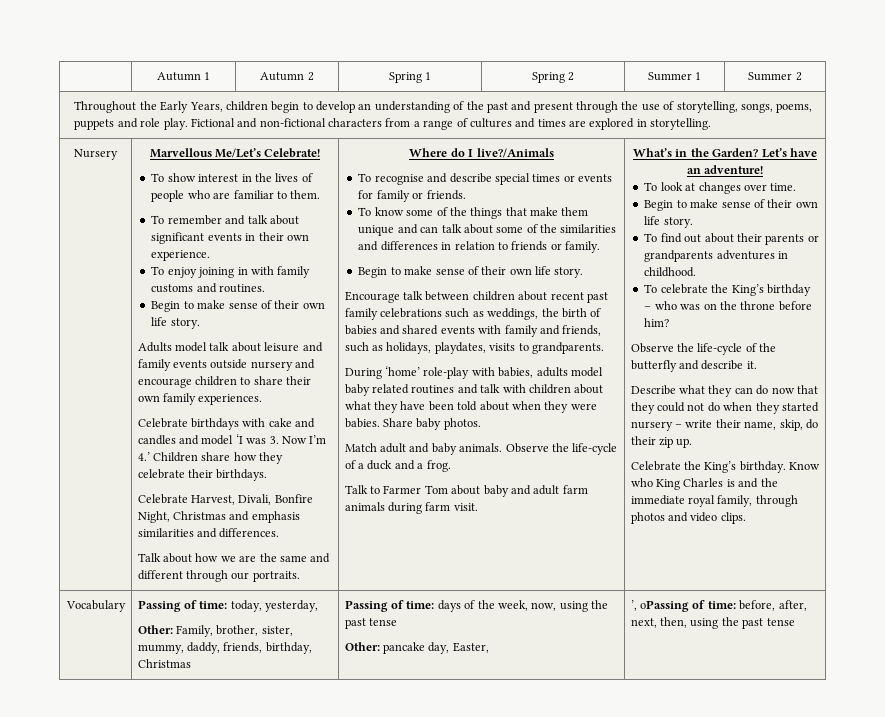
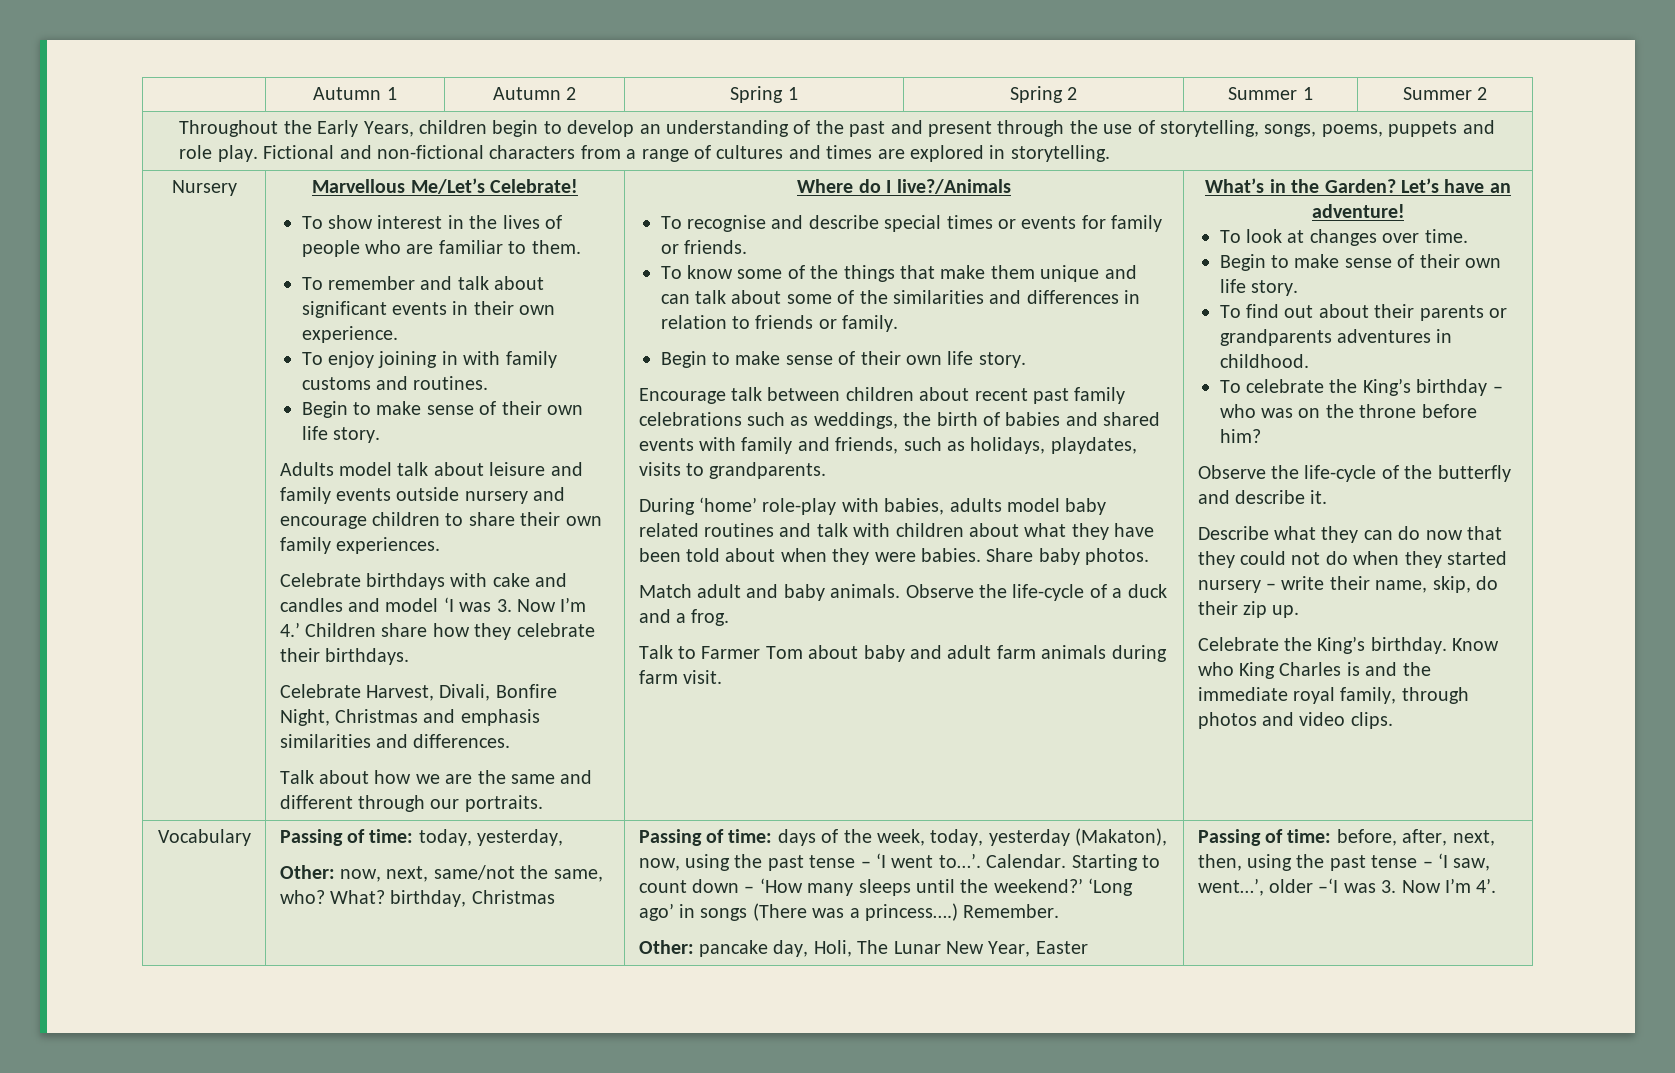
[176,625,293,637] [137,642,263,654] Family, brother, sister, mummy, daddy, friends, -> [339,865,603,882] [279,890,385,904] now, next, same/not the same, who? What?
(528, 605) none -> [930,828,1168,846] today, yesterday (Makaton),
[344,642,489,654] [630,600,690,612] // Other: pancake day, Easter, | ’, oPassing -> [860,853,1160,871] [638,878,1134,896] [638,903,1060,921] [638,940,1088,957] [1197,829,1261,846] – ‘I went to…’. Calendar. Starting to count down – ‘How many sleeps until the weekend?’ ‘Long ago’ in songs (There was a princess….) Remember. // Other: pancake day, Holi, The Lunar New Year, Easter | Passing
(795, 622) none -> [1422,853,1491,871] [1197,878,1497,896] – ‘I saw, went…’, older –‘I was 3. Now I’m 4’.

